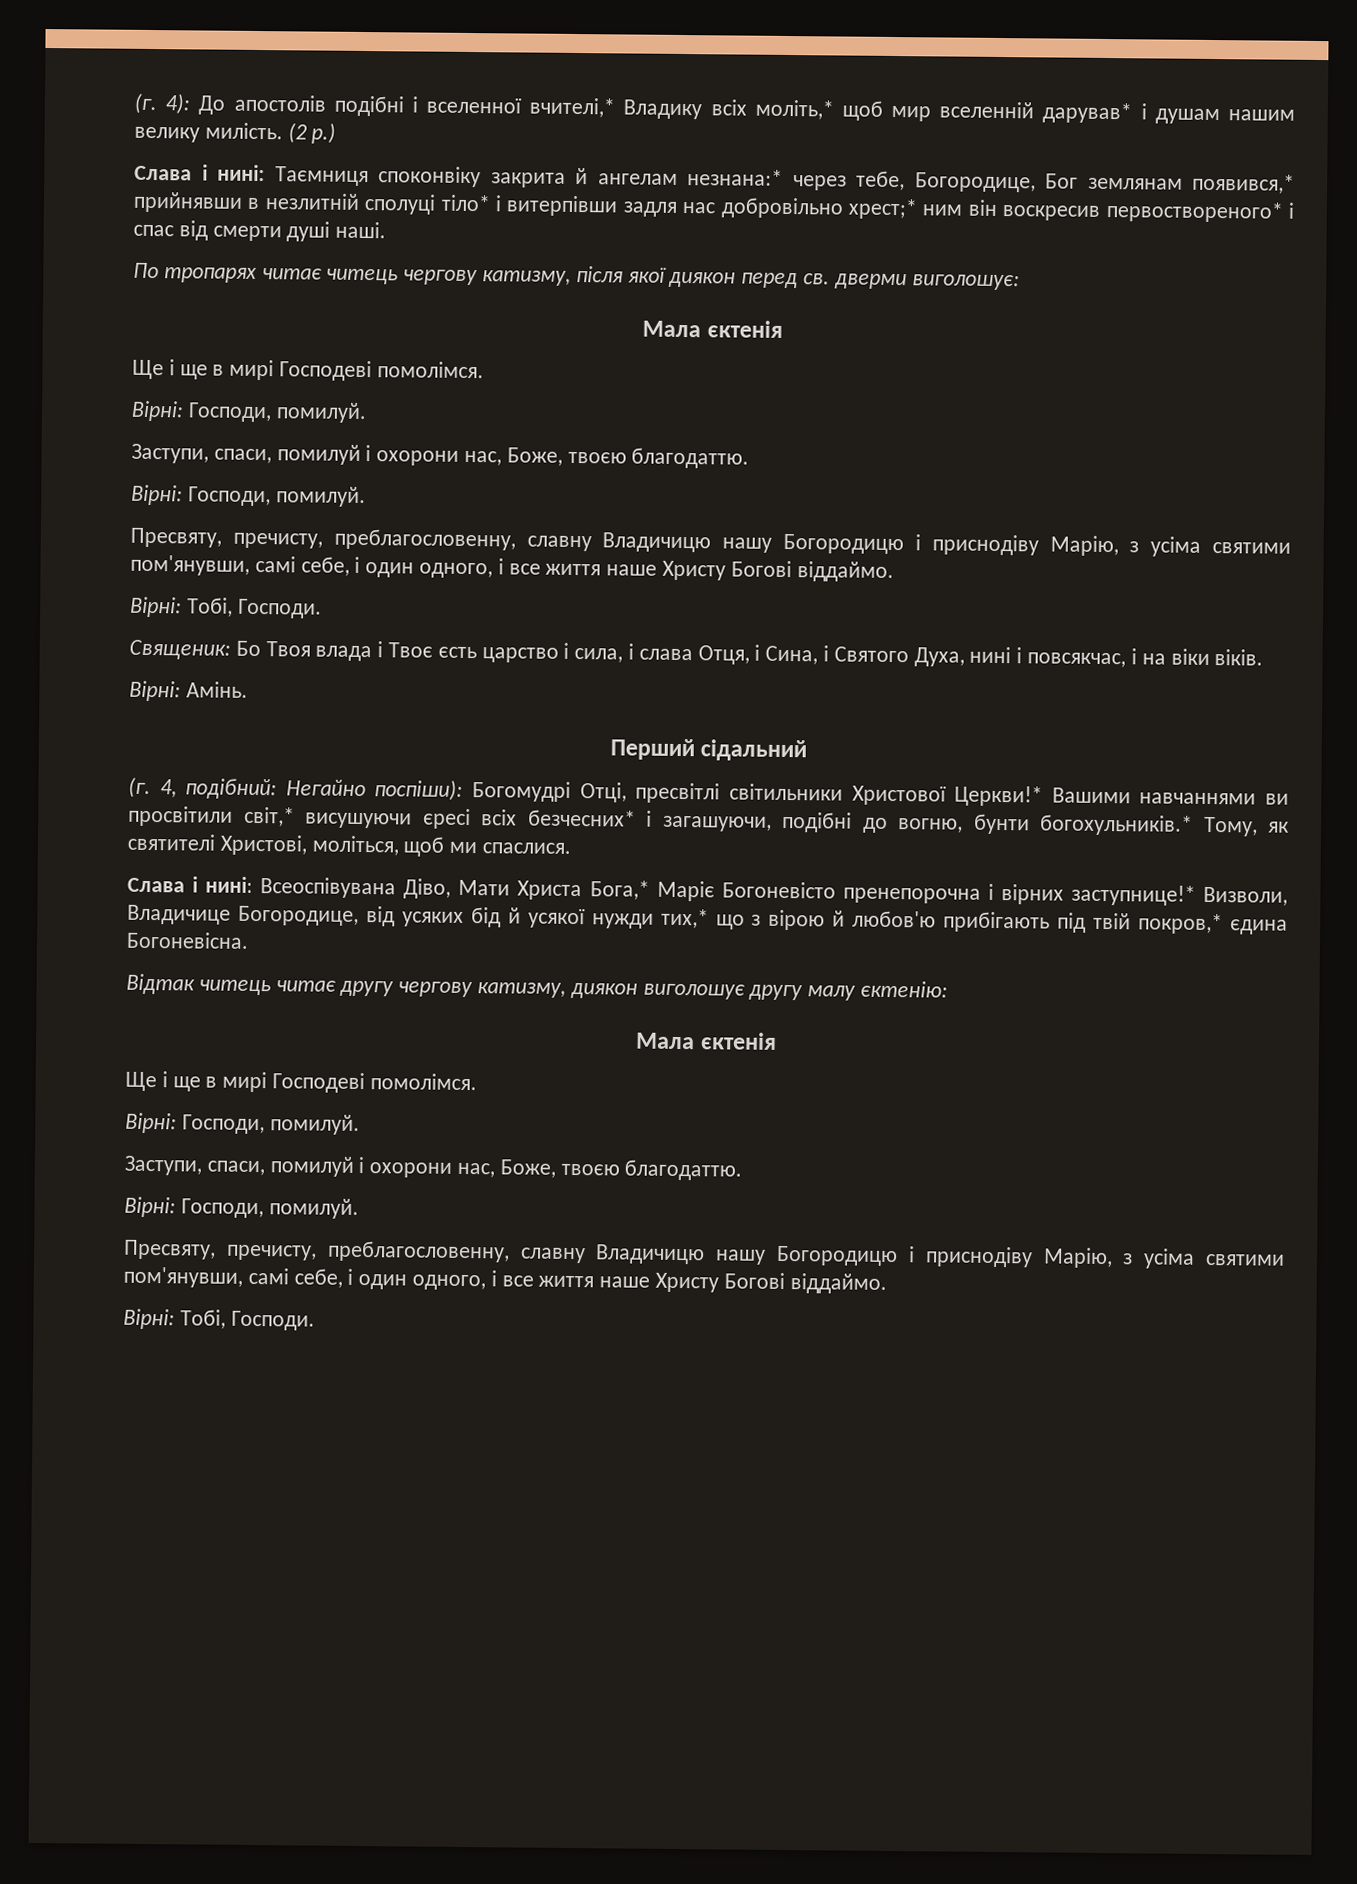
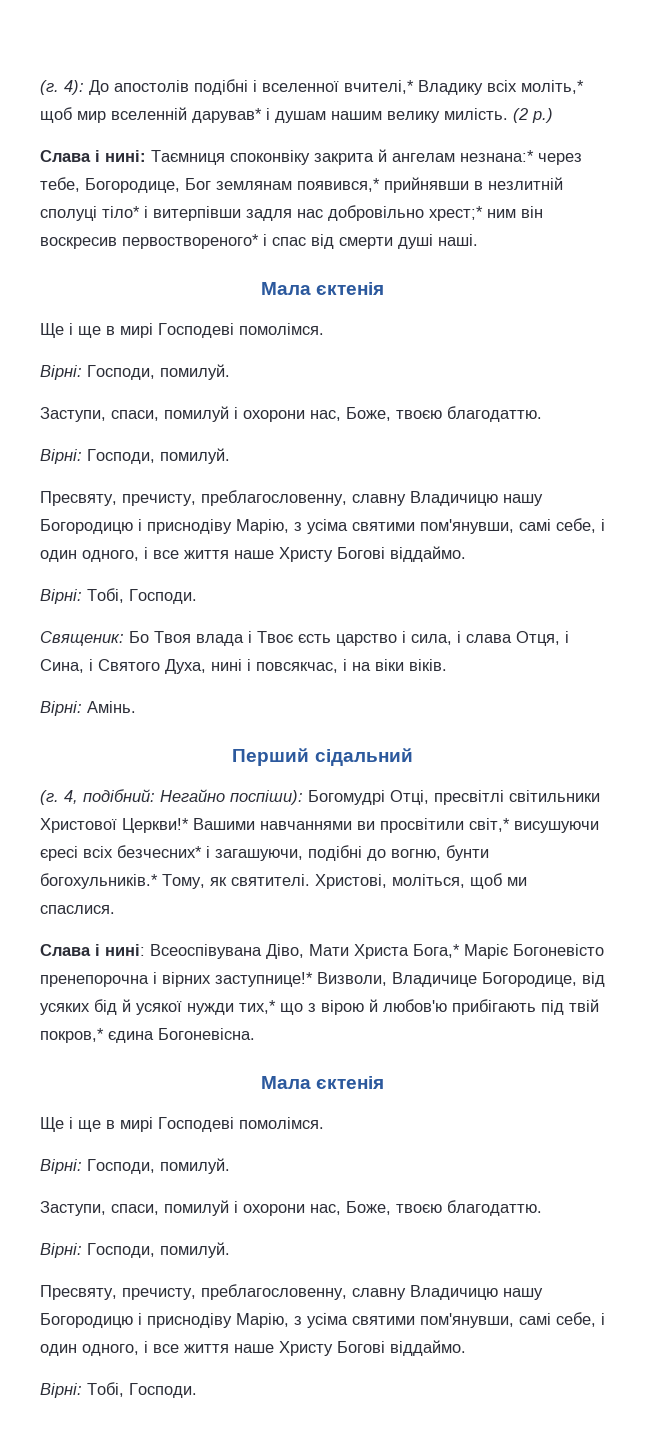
[133,262,1020,291] // По тропарях читає читець чергову катизму, після якої диякон перед св. дверми виголошує: -> (478, 240) none
[127,833,215,851] святителі -> [231,874,310,886] святителі.
[126,973,949,1001] // Відтак читець читає другу чергову катизму, диякон виголошує другу малу єктенію: -> (255, 1034) none

